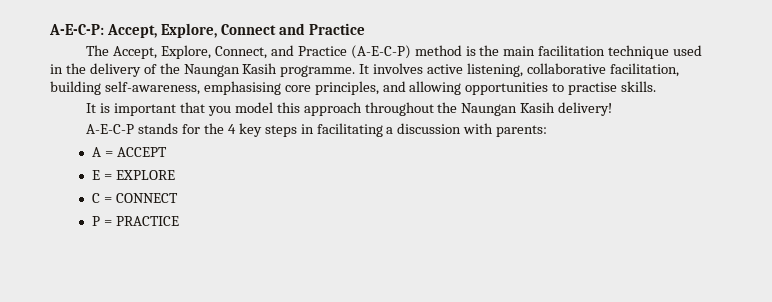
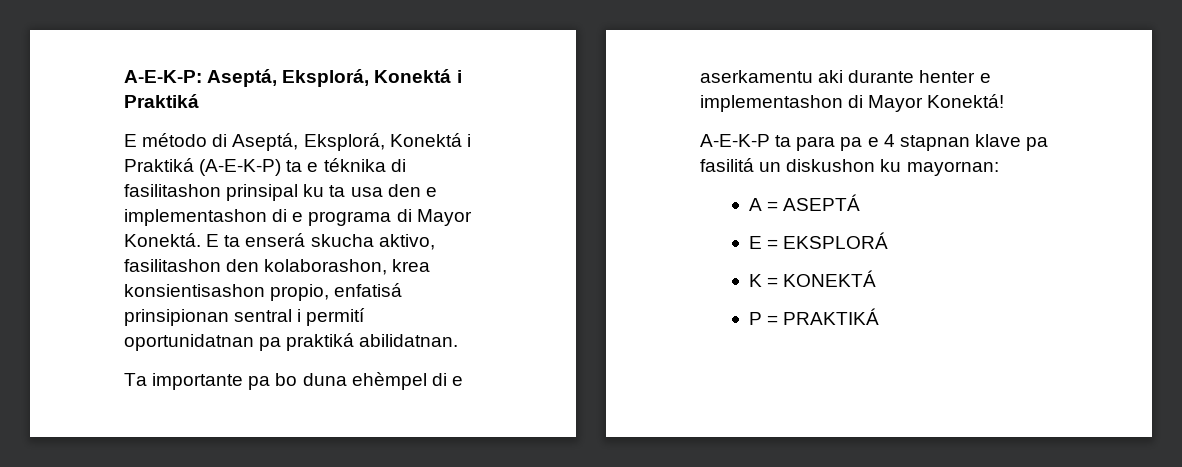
[49,23,365,38] [86,45,703,59] [50,63,679,77] [50,81,657,95] [86,102,613,116] [86,123,548,137] A-E-C-P: Accept, Explore, Connect and Practice // The Accept, Explore, Connect, and Practice (A-E-C-P) method is the main facilitation technique used in the delivery of the Naungan Kasih programme. It involves active listening, collaborative facilitation, building self-awareness, emphasising core principles, and allowing opportunities to practise skills. // It is important that you model this approach throughout the Naungan Kasih delivery! // A-E-C-P stands for the 4 key steps in facilitating a discussion with parents: -> [124,69,462,87] [124,94,199,108] [124,133,471,151] [124,158,406,176] [124,184,437,201] [124,209,472,226] [124,233,435,250] [124,259,431,275] [124,283,403,301] [124,308,366,326] [124,333,459,351] [124,372,463,390] [700,70,991,83] [700,94,1005,112] [700,134,1049,151] [700,158,999,176] A-E-K-P: Aseptá, Eksplorá, Konektá i Praktiká // E método di Aseptá, Eksplorá, Konektá i Praktiká (A-E-K-P) ta e téknika di fasilitashon prinsipal ku ta usa den e implementashon di e programa di Mayor Konektá. E ta enserá skucha aktivo, fasilitashon den kolaborashon, krea konsientisashon propio, enfatisá prinsipionan sentral i permití oportunidatnan pa praktiká abilidatnan. // Ta importante pa bo duna ehèmpel di e aserkamentu aki durante henter e implementashon di Mayor Konektá! // A-E-K-P ta para pa e 4 stapnan klave pa fasilitá un diskushon ku mayornan:
[116,147,167,157] ACCEPT -> [782,194,860,211] ASEPTÁ
[115,170,175,180] [92,193,178,203] EXPLORE // C = CONNECT -> [782,232,888,249] [748,270,876,287] EKSPLORÁ // K = KONEKTÁ
[115,216,179,226] PRACTICE -> [782,308,879,325] PRAKTIKÁ

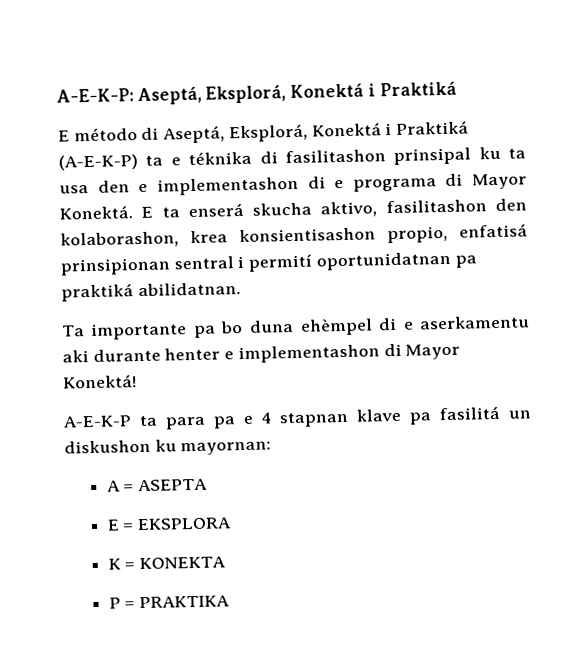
[782,194,860,211] ASEPTÁ -> [138,478,209,492] ASEPTA
[782,232,888,249] EKSPLORÁ -> [137,517,233,531] EKSPLORA
[782,270,876,287] KONEKTÁ -> [139,556,227,570] KONEKTA
[782,308,879,325] PRAKTIKÁ -> [139,595,231,609] PRAKTIKA

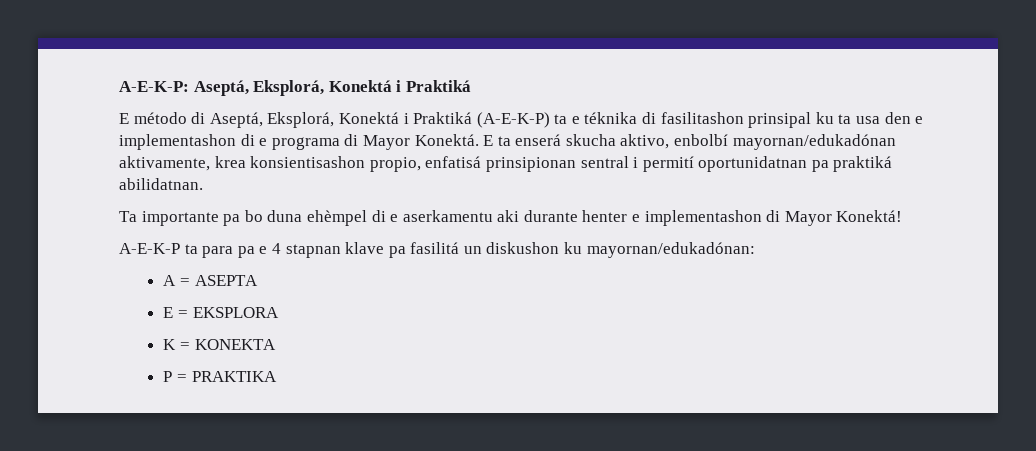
[385,198,527,214] [60,231,179,249] fasilitashon den kolaborashon, -> [674,134,896,150] [119,156,210,171] enbolbí mayornan/edukadónan aktivamente,
[180,441,272,456] mayornan: -> [586,242,755,258] mayornan/edukadónan:

